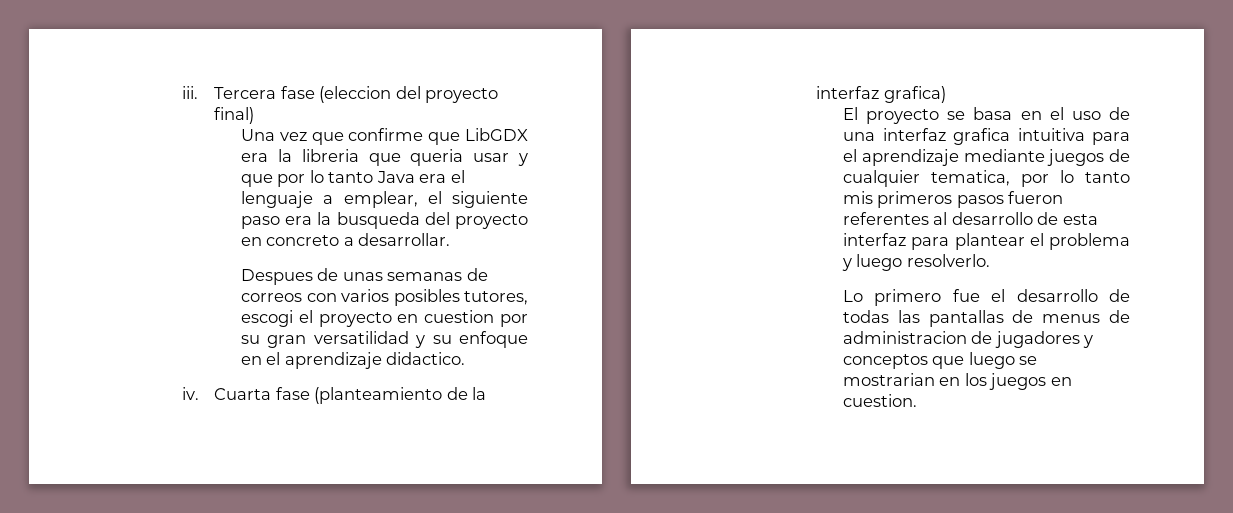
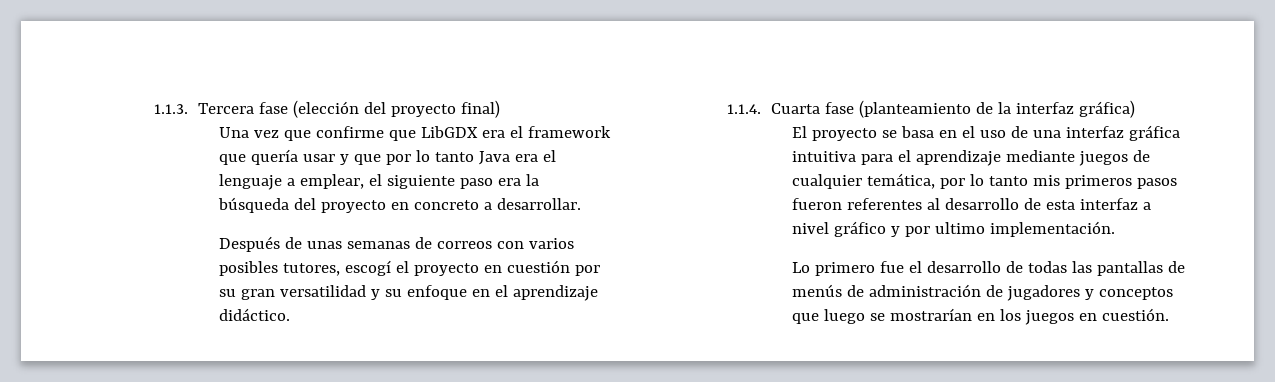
[182,86,199,99] iii. -> [154,104,189,114] 1.1.3.
[319,86,392,103] (eleccion -> [292,100,359,118] (elección
[277,149,464,166] la libreria que queria -> [509,126,611,138] [218,149,298,165] el framework que quería
[336,212,420,229] busqueda -> [217,197,289,213] búsqueda
[241,269,313,285] Despues -> [218,236,280,252] Después
[241,310,293,327] escogi -> [344,260,391,276] escogí
[424,310,495,323] cuestion -> [506,260,570,273] cuestión
[386,352,466,365] [182,387,200,400] didactico. // iv. -> [218,308,290,321] [727,104,762,114] didáctico. // 1.1.4.
[883,86,946,103] grafica) -> [1078,100,1135,118] gráfica)
[953,128,1010,145] grafica -> [1128,125,1180,141] gráfica
[931,170,1010,186] tematica, -> [866,173,935,189] temática,
[911,233,1130,250] [842,254,990,271] para plantear el problema y luego resolverlo. -> [1142,202,1151,210] [791,221,1115,237] a nivel gráfico y por ultimo implementación.
[1042,310,1130,323] [843,331,967,344] menus de administracion -> [791,284,981,297] menús de administración
[843,373,935,386] mostrarian -> [889,308,972,321] mostrarían
[843,394,917,407] cuestion. -> [1101,308,1169,321] cuestión.

